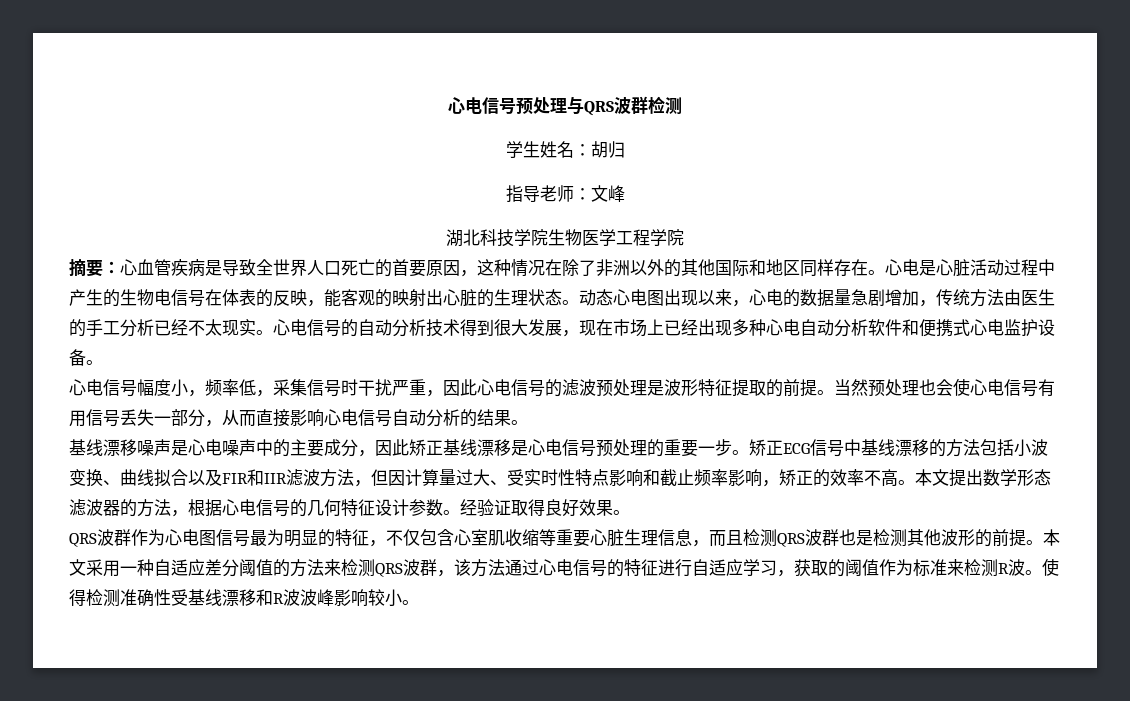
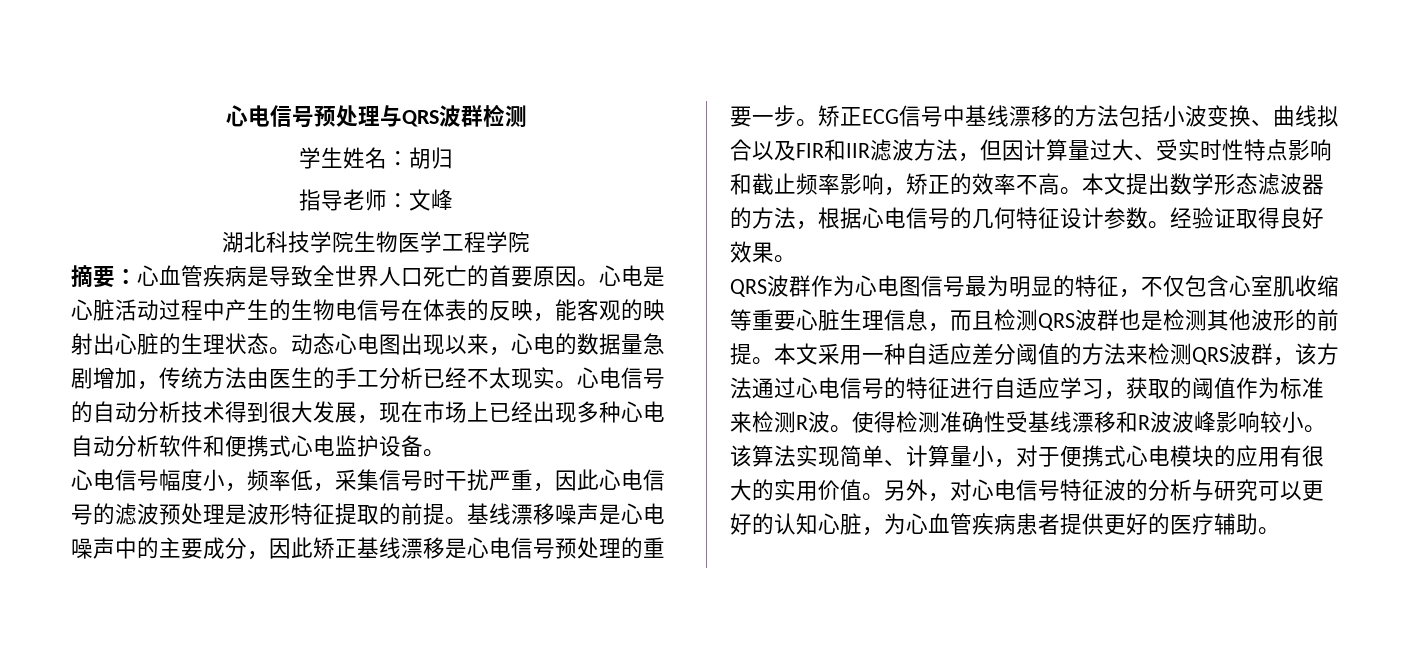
[460,259,868,277] ，这种情况在除了非洲以外的其他国际和地区同样存在 -> (577, 276) none
[834,378,1055,397] [69,409,528,427] 当然预处理也会使心电信号有用信号丢失一部分，从而直接影响心电信号自动分析的结果。 // -> (467, 521) none
(419, 602) none -> [730,445,1324,468] [730,479,1324,502] [730,513,1280,536] 该算法实现简单、计算量小，对于便携式心电模块的应用有很大的实用价值。另外，对心电信号特征波的分析与研究可以更好的认知心脏，为心血管疾病患者提供更好的医疗辅助。

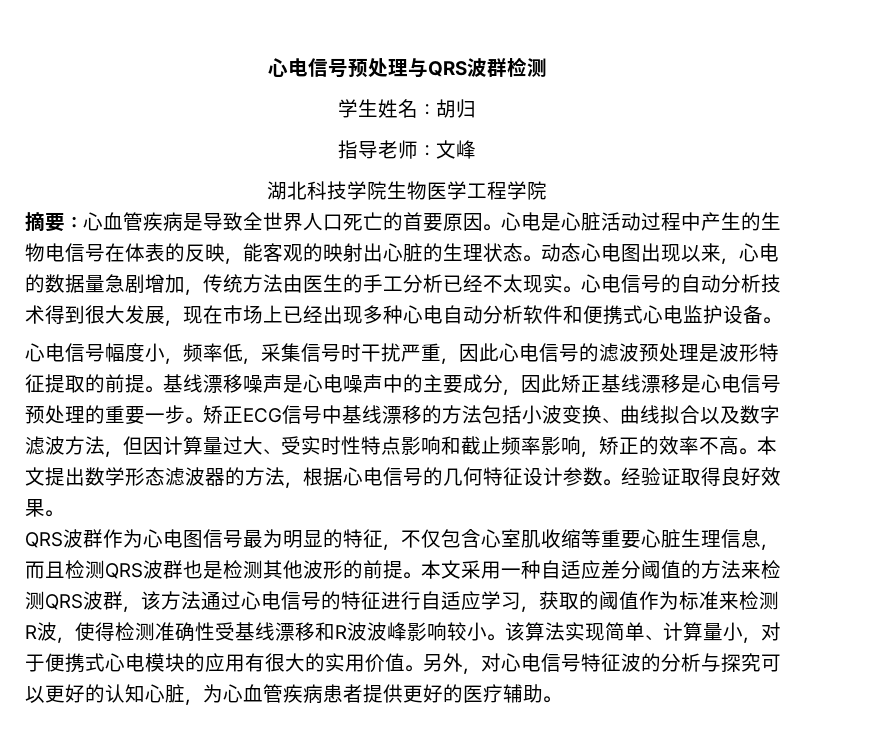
[796,139,870,161] FIR和IIR -> [740,405,780,424] 数字
[830,425,852,433] 。 -> [57,637,75,643] ，
[1214,481,1236,501] 研 -> [721,653,741,673] 探

